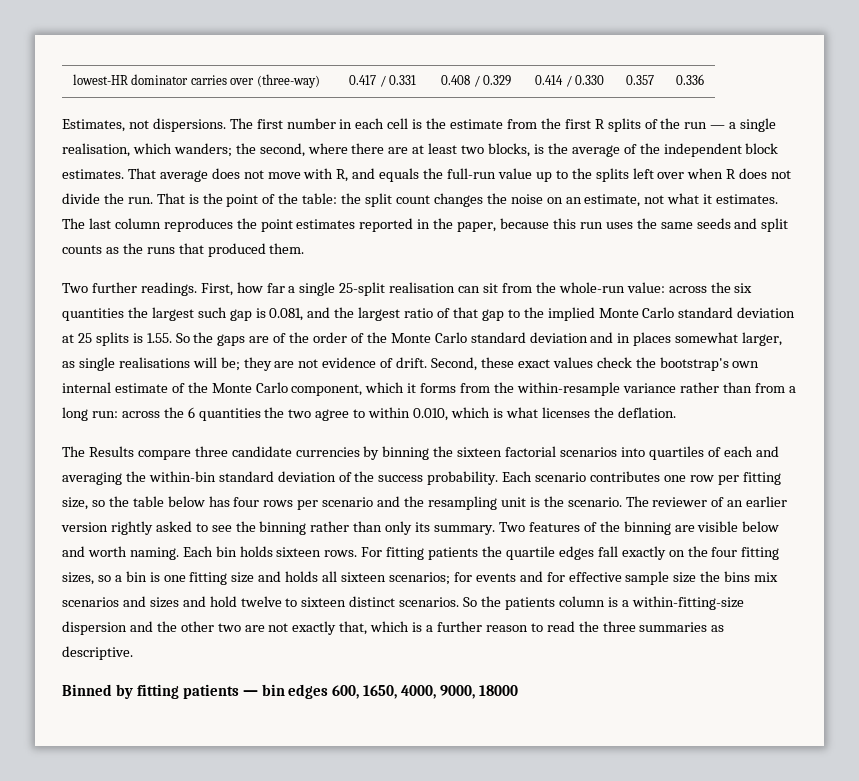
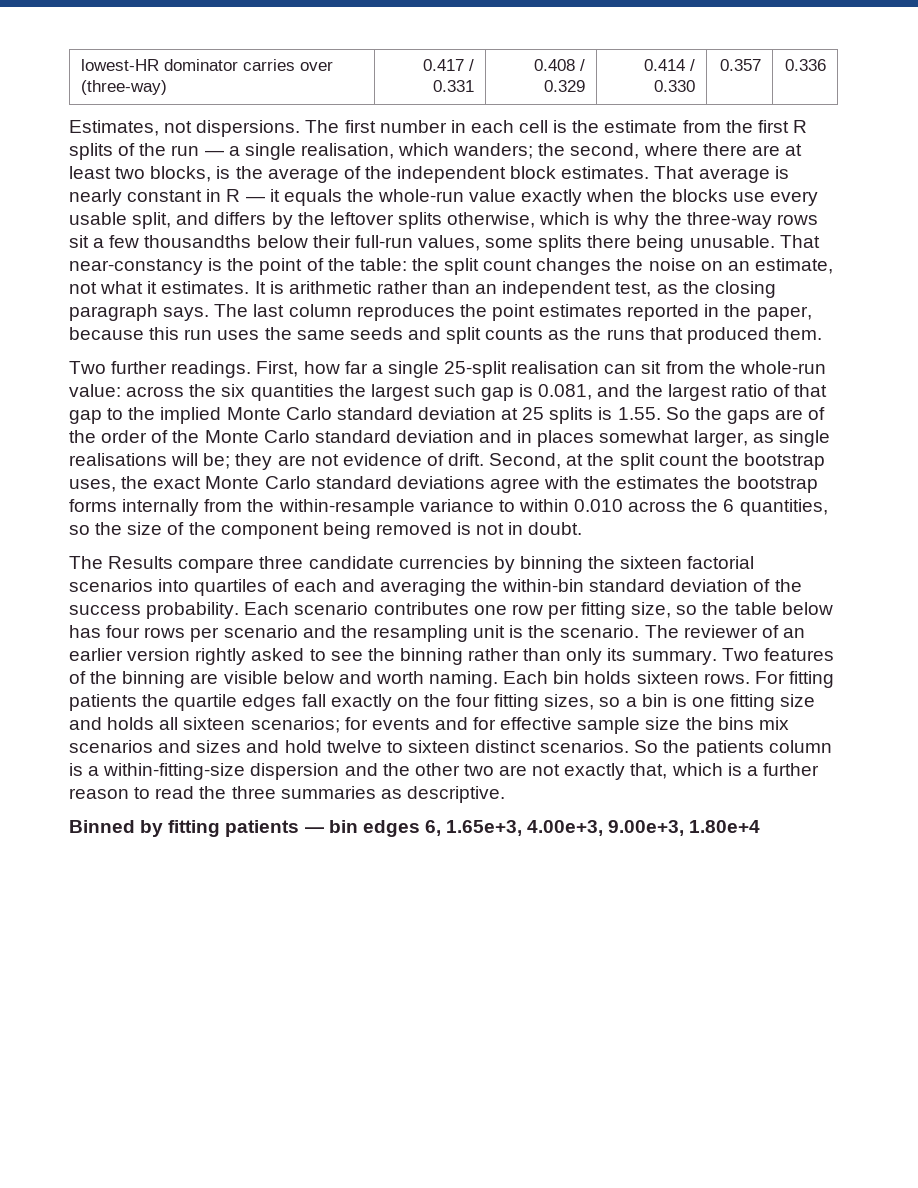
[211,168,792,182] [62,193,185,204] does not move with R, and equals the full-run value up to the splits left over when R does not divide the run. That -> [774,166,789,179] [69,189,818,206] [69,212,818,229] [69,235,820,252] [69,259,203,275] is nearly constant in R — it equals the whole-run value exactly when the blocks use every usable split, and differs by the leftover splits otherwise, which is why the three-way rows sit a few thousandths below their full-run values, some splits there being unusable. That near-constancy
(779, 199) none -> [254,281,776,298] [69,304,210,321] It is arithmetic rather than an independent test, as the closing paragraph says.
[480,357,760,371] [62,382,796,396] [62,407,676,421] these exact values check the bootstrap's own internal estimate of the Monte Carlo component, which it forms from the within-resample variance rather than from a long run: across the 6 quantities the two agree to within 0.010, which is what licenses the deflation. -> [566,453,825,470] [69,476,818,493] [69,499,828,516] [69,522,583,539] at the split count the bootstrap uses, the exact Monte Carlo standard deviations agree with the estimates the bootstrap forms internally from the within-resample variance to within 0.010 across the 6 quantities, so the size of the component being removed is not in doubt.
[332,685,519,699] 600, 1650, 4000, 9000, 18000 -> [424,820,761,836] 6, 1.65e+3, 4.00e+3, 9.00e+3, 1.80e+4

